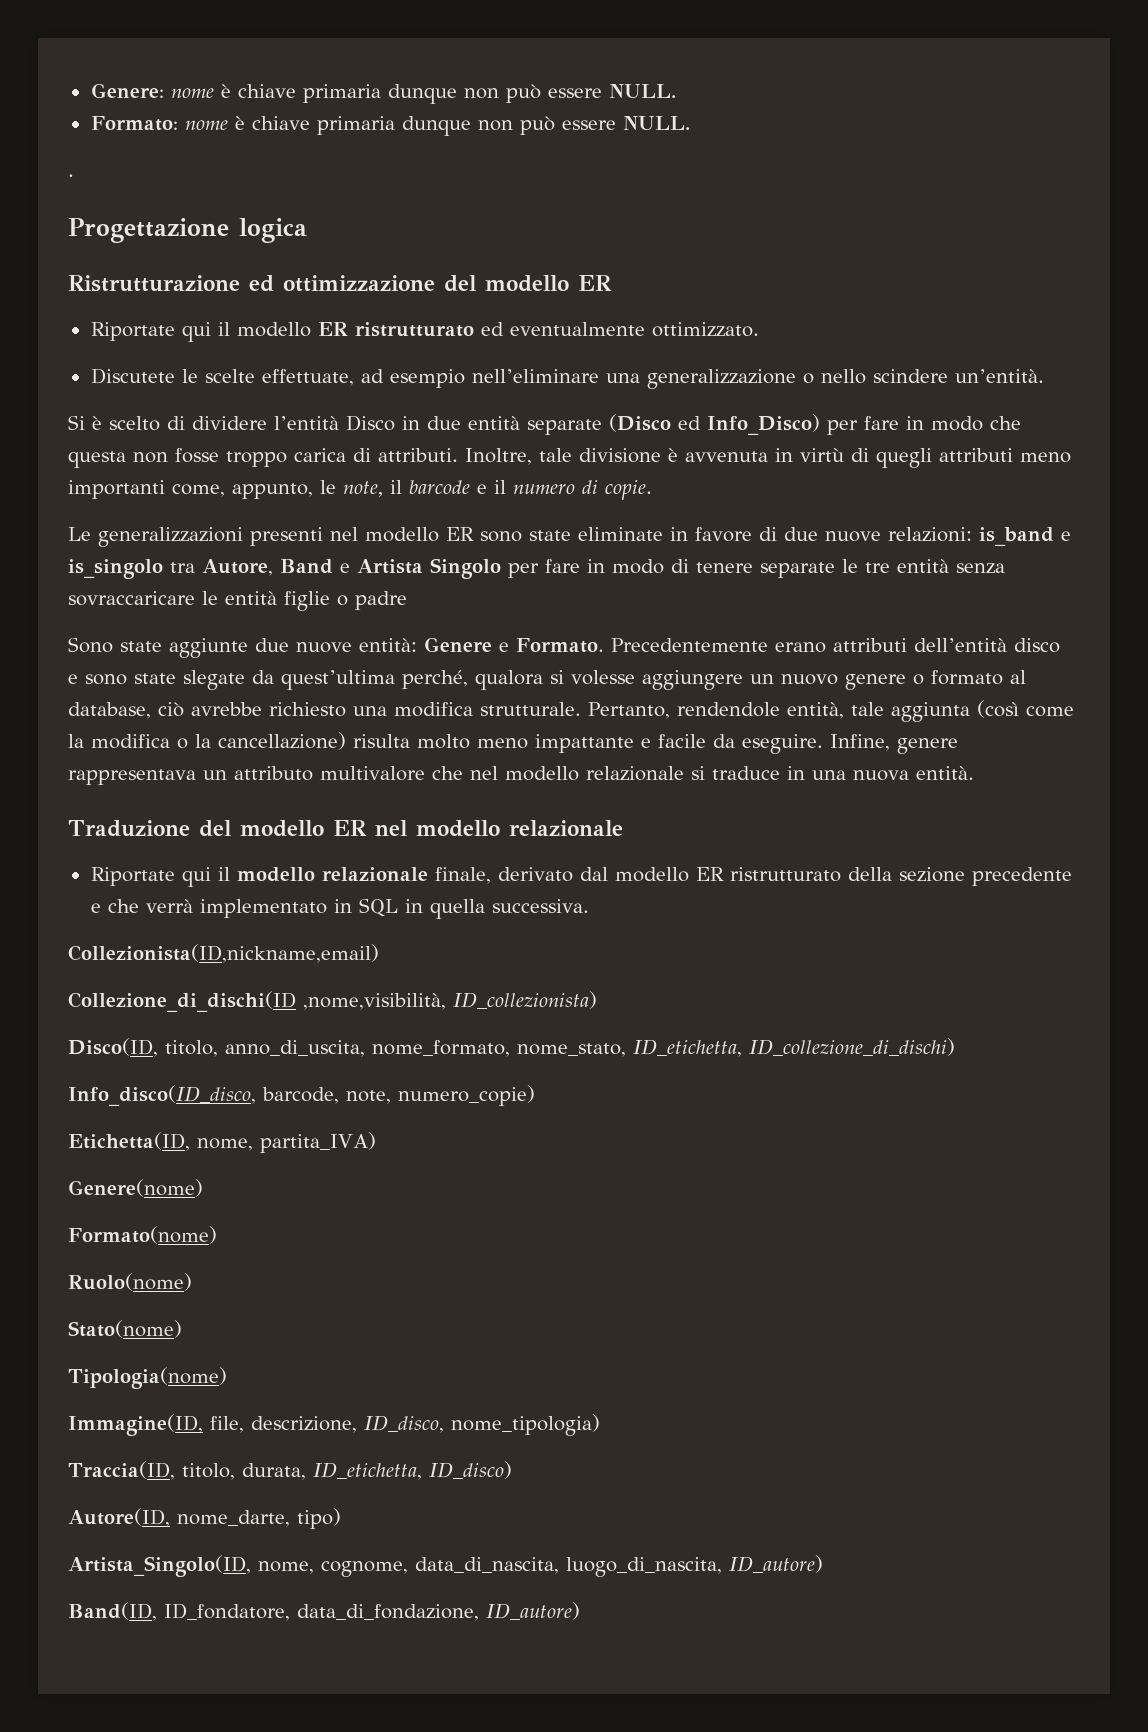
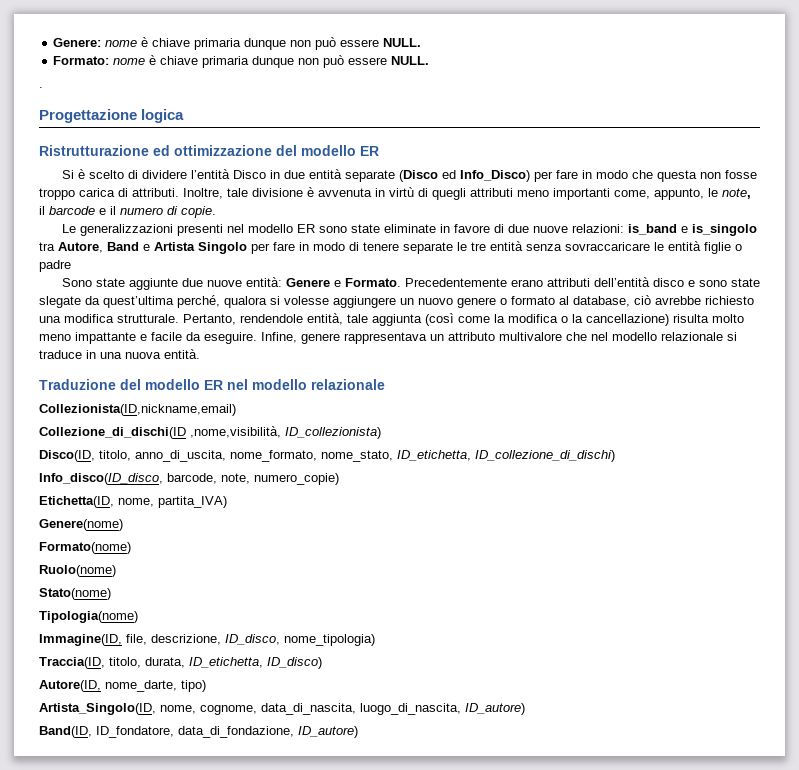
[90,322,759,342] [90,368,1044,389] // Riportate qui il modello ER ristrutturato ed eventualmente ottimizzato. // Discutete le scelte effettuate, ad esempio nell’eliminare una generalizzazione o nello scindere un’entità. -> (379, 151) none
[90,867,1072,887] [90,898,589,919] // Riportate qui il modello relazionale finale, derivato dal modello ER ristrutturato della sezione precedente e che verrà implementato in SQL in quella successiva. -> (385, 384) none

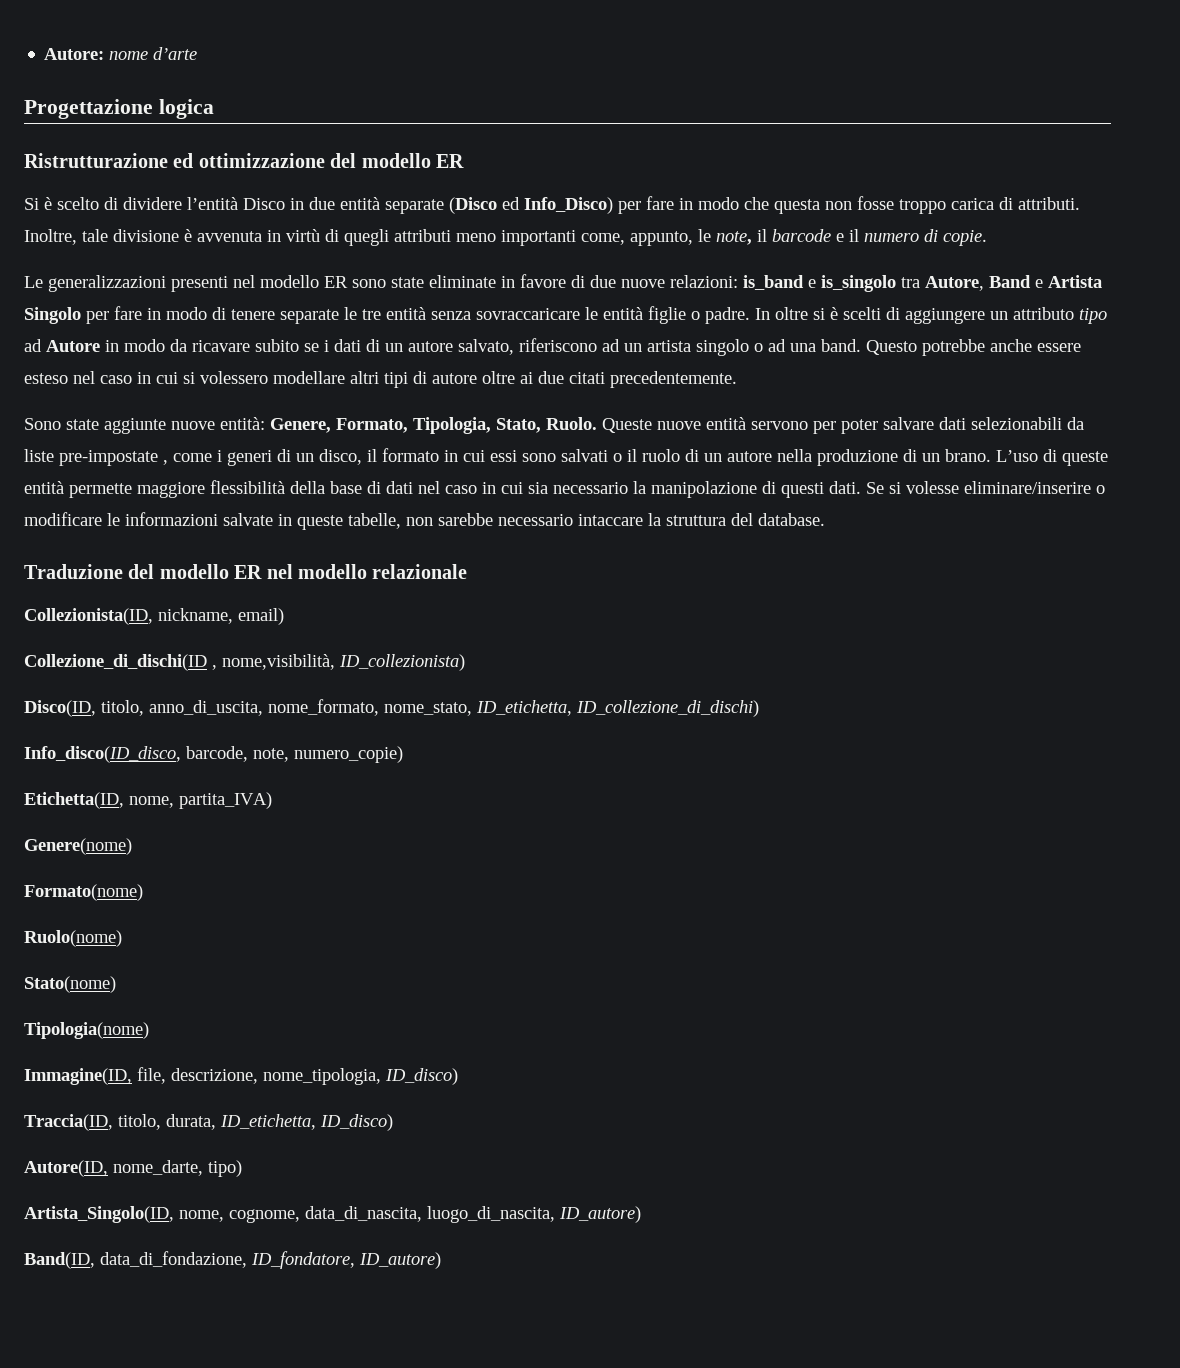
[53,37,422,50] [53,55,430,68] [39,87,43,88] Genere: nome è chiave primaria dunque non può essere NULL. // Formato: nome è chiave primaria dunque non può essere NULL. // . -> [44,47,198,60] Autore: nome d’arte
[39,260,71,272] padre -> [705,307,1107,324] [24,338,1081,356] [24,371,737,388] padre. In oltre si è scelti di aggiungere un attributo tipo ad Autore in modo da ricavare subito se i dati di un autore salvato, riferiscono ad un artista singolo o ad una band. Questo potrebbe anche essere esteso nel caso in cui si volessero modellare altri tipi di autore oltre ai due citati precedentemente.
[181,278,203,287] due -> (166, 426) none
[285,277,760,287] [39,295,754,308] [39,313,744,326] [39,332,737,344] [39,349,200,359] Genere e Formato. Precedentemente erano attributi dell’entità disco e sono state slegate da quest’ultima perché, qualora si volesse aggiungere un nuovo genere o formato al database, ciò avrebbe richiesto una modifica strutturale. Pertanto, rendendole entità, tale aggiunta (così come la modifica o la cancellazione) risulta molto meno impattante e facile da eseguire. Infine, genere rappresentava un attributo multivalore che nel modello relazionale si traduce in una nuova entità. -> [270,417,1084,434] [24,448,1108,466] [24,480,1105,498] [24,512,825,530] Genere, Formato, Tipologia, Stato, Ruolo. Queste nuove entità servono per poter salvare dati selezionabili da liste pre-impostate , come i generi di un disco, il formato in cui essi sono salvati o il ruolo di un autore nella produzione di un brano. L’uso di queste entità permette maggiore flessibilità della base di dati nel caso in cui sia necessario la manipolazione di questi dati. Se si volesse eliminare/inserire o modificare le informazioni salvate in queste tabelle, non sarebbe necessario intaccare la struttura del database.
[39,404,236,416] Collezionista(ID,nickname,email) -> [24,608,284,625] Collezionista(ID, nickname, email)
[190,426,281,438] ,nome,visibilità, -> [212,654,335,670] , nome,visibilità,
[225,634,375,646] ID_disco, nome_tipologia) -> [263,1068,458,1085] nome_tipologia, ID_disco)
[96,726,294,738] ID_fondatore, data_di_fondazione, -> [100,1251,355,1269] data_di_fondazione, ID_fondatore,

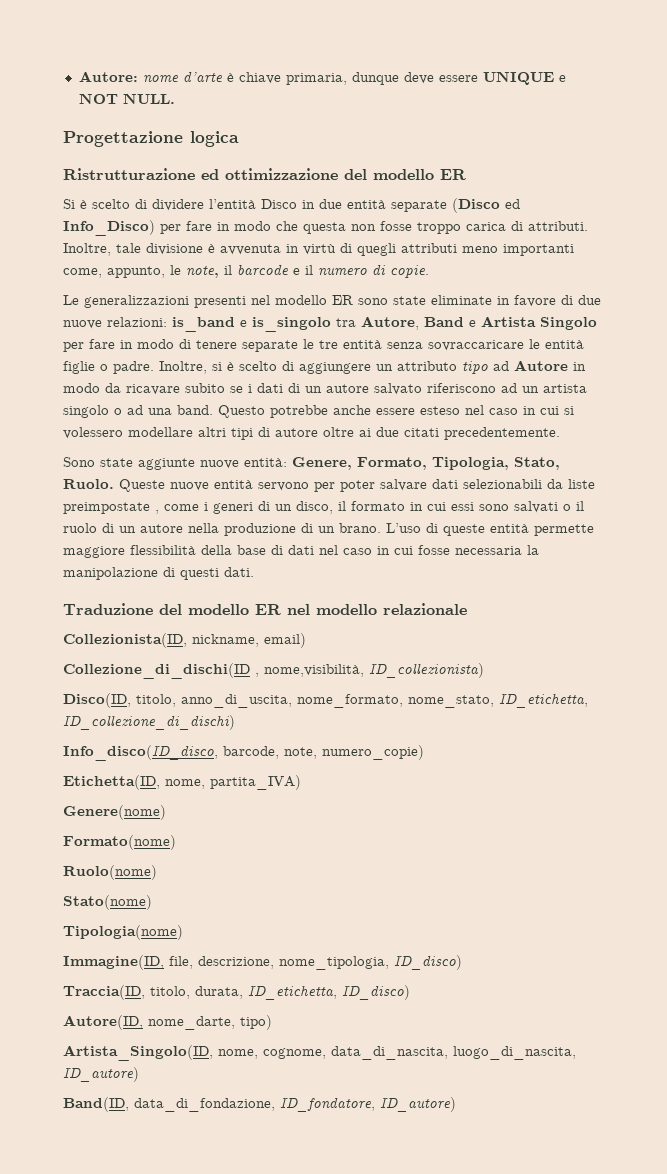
(198, 53) none -> [226,71,566,85] [78,93,175,104] è chiave primaria, dunque deve essere UNIQUE e NOT NULL.
[755,307,808,320] In oltre -> [159,361,207,374] Inoltre,
[843,307,881,320] scelti -> [239,361,277,371] scelto
[458,339,514,355] salvato, -> [374,383,422,395] salvato
[59,450,158,466] pre-impostate -> [63,502,150,514] preimpostate
[528,482,628,494] sia necessario -> [418,545,522,555] fosse necessaria
[866,481,1105,494] [24,512,825,530] Se si volesse eliminare/inserire o modificare le informazioni salvate in queste tabelle, non sarebbe necessario intaccare la struttura del database. -> (254, 572) none

